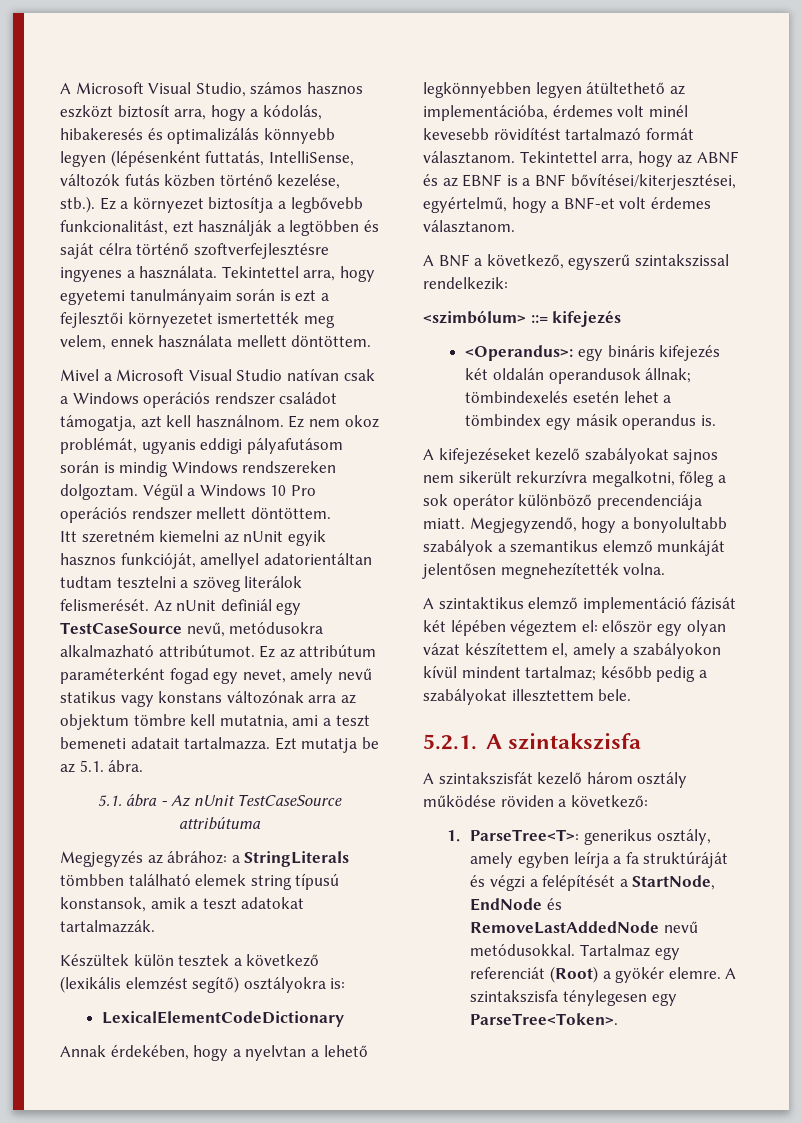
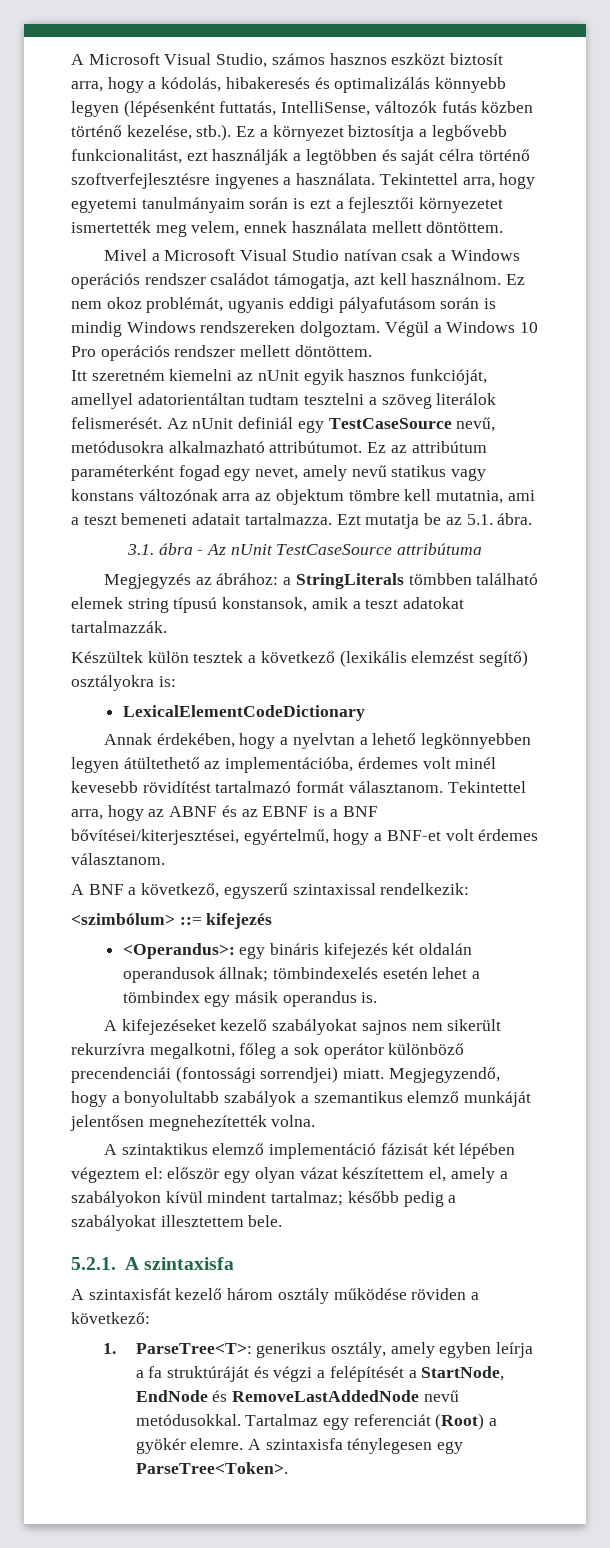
[97,795,122,807] 5.1. -> [126,544,154,555] 3.1.
[634,254,729,267] szintakszissal -> [292,883,376,895] szintaxissal
[596,494,702,510] precendenciája -> [71,1066,339,1083] precendenciái (fontossági sorrendjei)
[507,733,641,750] [423,772,533,785] szintakszisfa // A szintakszisfát -> [144,1257,235,1270] [71,1288,171,1300] szintaxisfa // A szintaxisfát
[470,990,559,1003] szintakszisfa -> [265,1438,343,1450] szintaxisfa

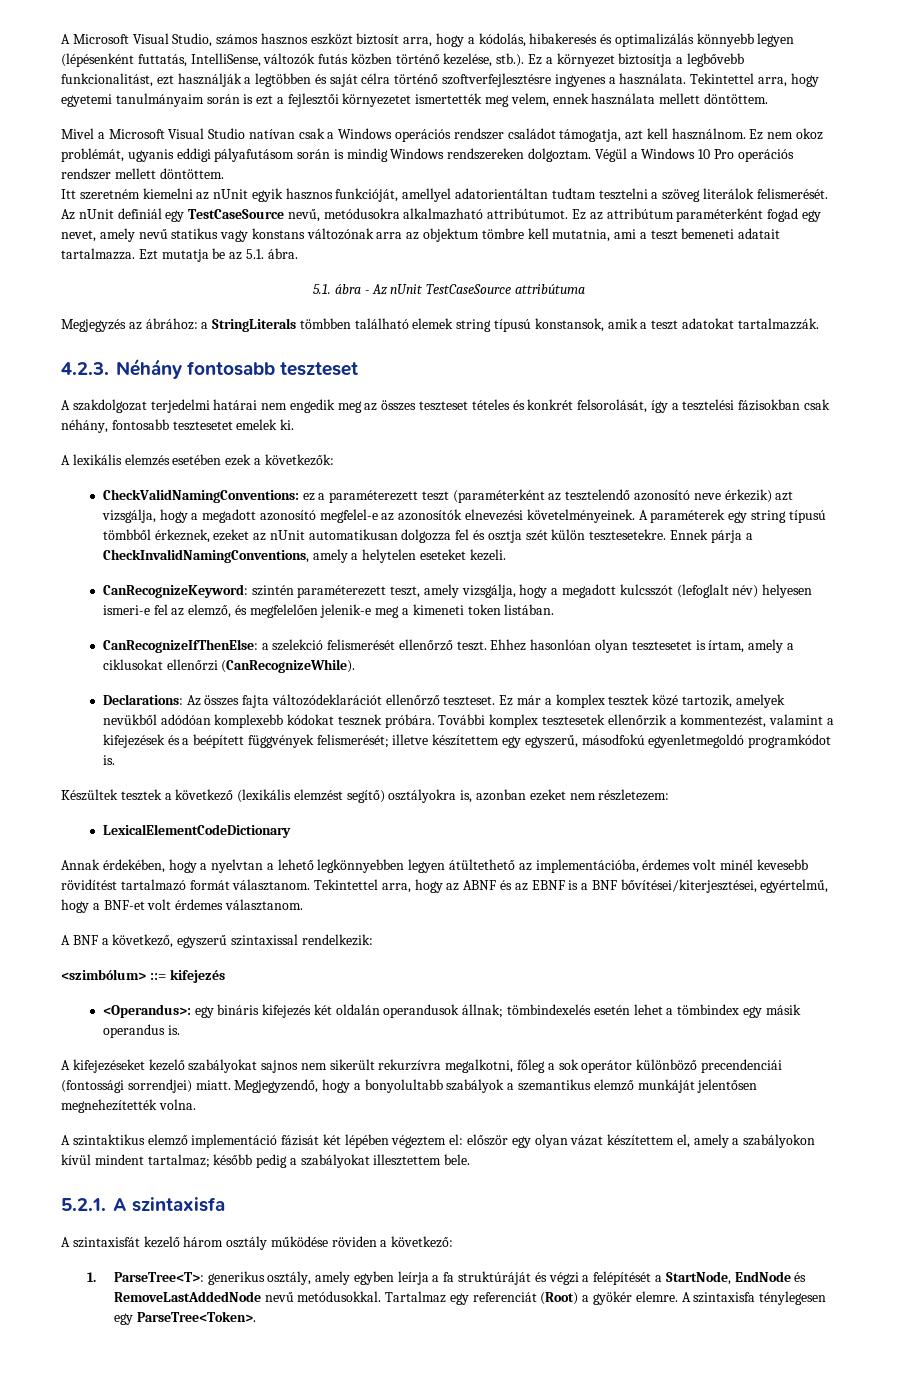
[126,544,154,555] 3.1. -> [313,284,332,294] 5.1.
(167, 627) none -> [61,358,359,379] [61,399,831,413] [61,419,295,433] [61,454,334,466] [102,489,794,503] [101,509,826,523] [102,529,753,543] [102,549,506,563] [102,584,813,598] [102,604,555,618] [102,639,794,653] [102,659,356,673] [102,694,785,708] [102,714,834,728] [102,734,832,748] [102,755,115,765] // 4.2.3. Néhány fontosabb teszteset // A szakdolgozat terjedelmi határai nem engedik meg az összes teszteset tételes és konkrét felsorolását, így a tesztelési fázisokban csak néhány, fontosabb tesztesetet emelek ki. // A lexikális elemzés esetében ezek a következők: // CheckValidNamingConventions: ez a paraméterezett teszt (paraméterként az tesztelendő azonosító neve érkezik) azt vizsgálja, hogy a megadott azonosító megfelel-e az azonosítók elnevezési követelményeinek. A paraméterek egy string típusú tömbből érkeznek, ezeket az nUnit automatikusan dolgozza fel és osztja szét külön tesztesetekre. Ennek párja a CheckInvalidNamingConventions, amely a helytelen eseteket kezeli. // CanRecognizeKeyword: szintén paraméterezett teszt, amely vizsgálja, hogy a megadott kulcsszót (lefoglalt név) helyesen ismeri-e fel az elemző, és megfelelően jelenik-e meg a kimeneti token listában. // CanRecognizeIfThenElse: a szelekció felismerését ellenőrző teszt. Ehhez hasonlóan olyan tesztesetet is írtam, amely a ciklusokat ellenőrzi (CanRecognizeWhile). // Declarations: Az összes fajta változódeklarációt ellenőrző teszteset. Ez már a komplex tesztek közé tartozik, amelyek nevükből adódóan komplexebb kódokat tesznek próbára. További komplex tesztesetek ellenőrzik a kommentezést, valamint a kifejezések és a beépített függvények felismerését; illetve készítettem egy egyszerű, másodfokú egyenletmegoldó programkódot is.
[147,651,189,663] külön -> (118, 795) none
[158,676,176,687] is: -> [460,789,670,803] is, azonban ezeket nem részletezem:

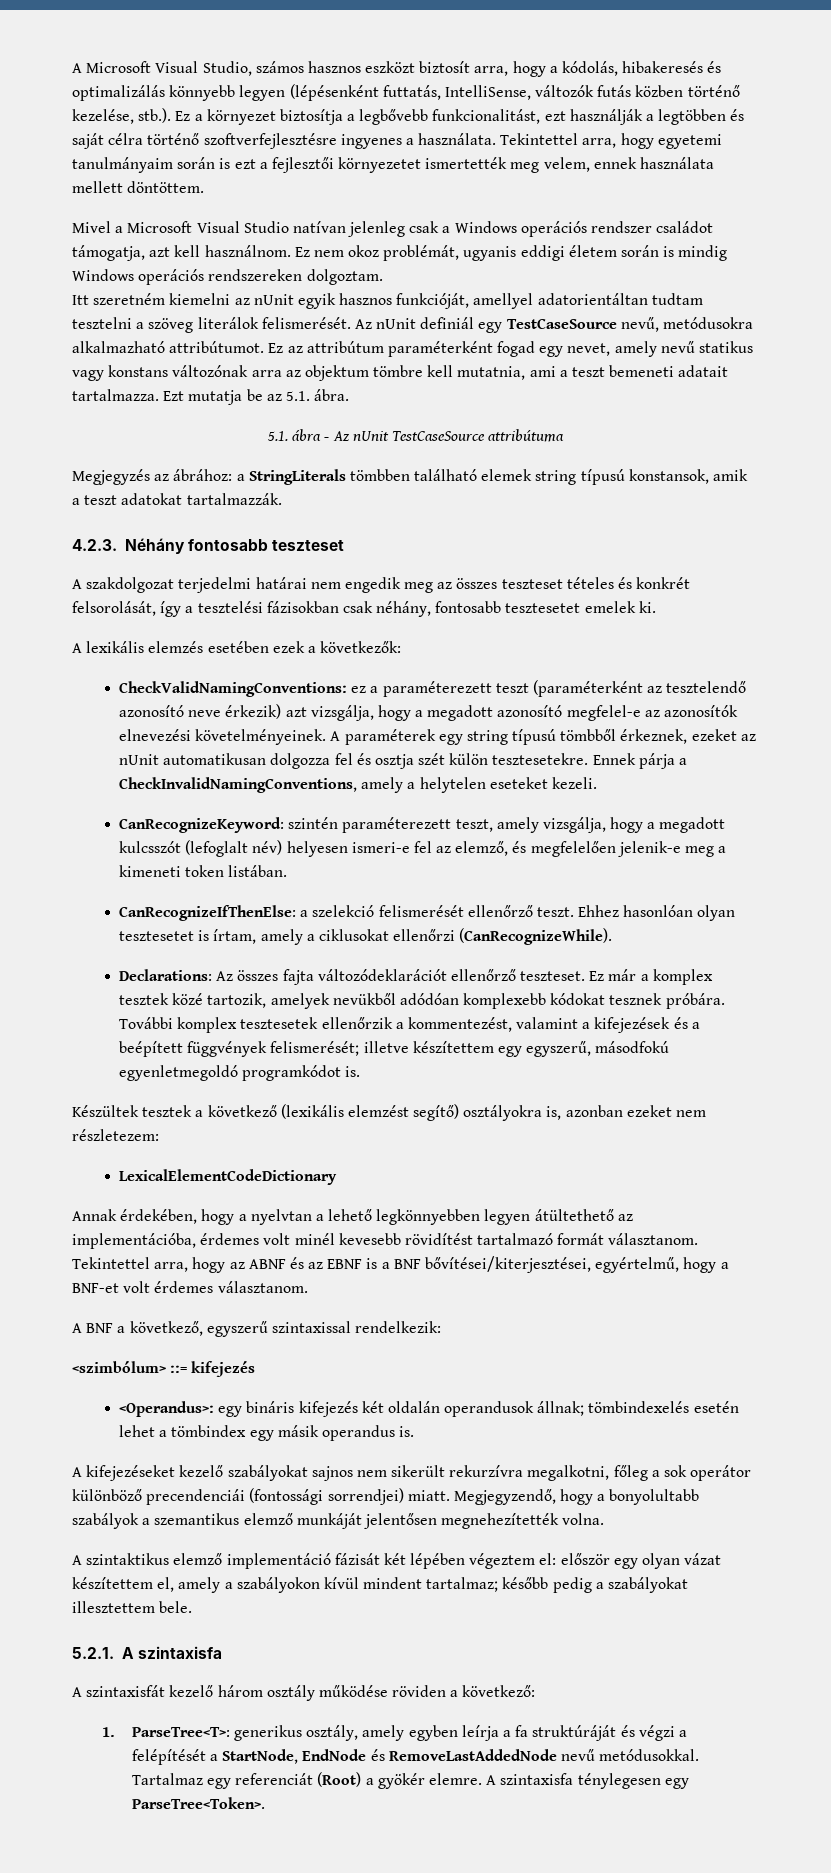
(295, 134) none -> [348,221,406,237] jelenleg
[214,148,295,162] pályafutásom -> [568,245,617,257] életem
(445, 153) none -> [138,269,205,285] operációs
[594,148,794,162] [61,168,224,180] Végül a Windows 10 Pro operációs rendszer mellett döntöttem. -> (383, 277) none

